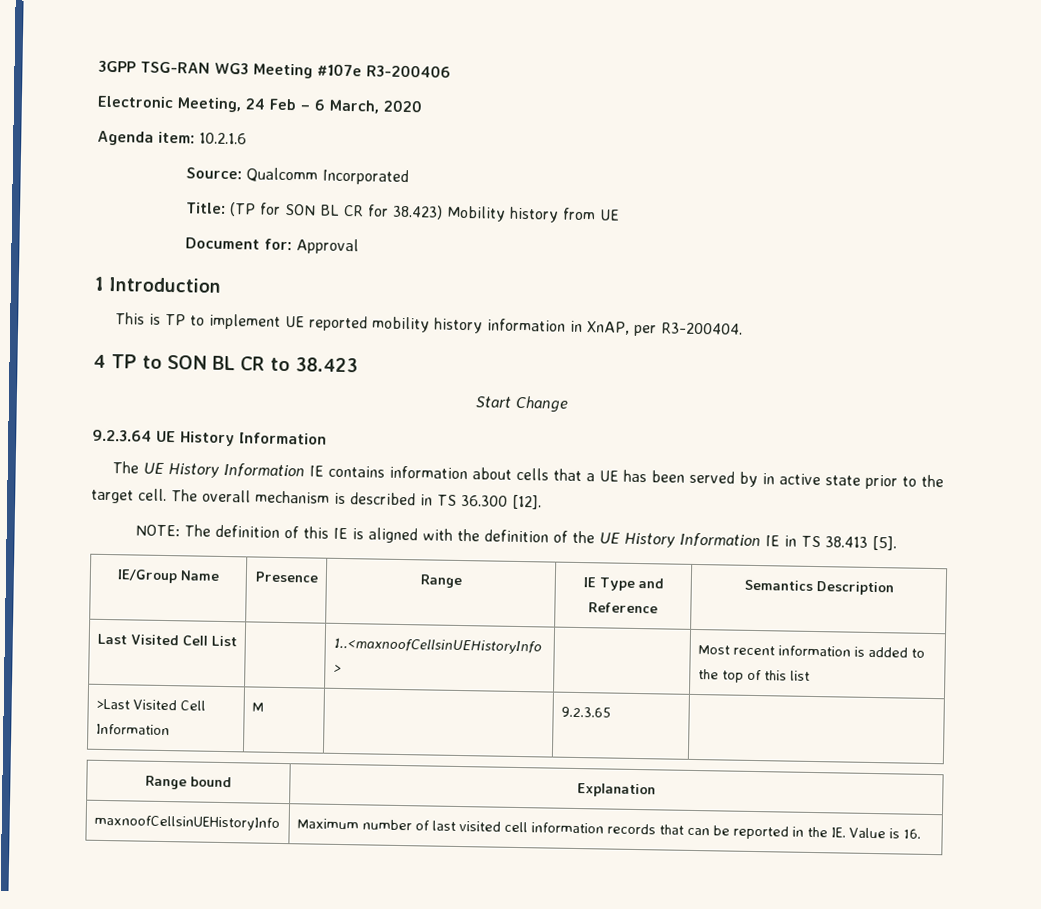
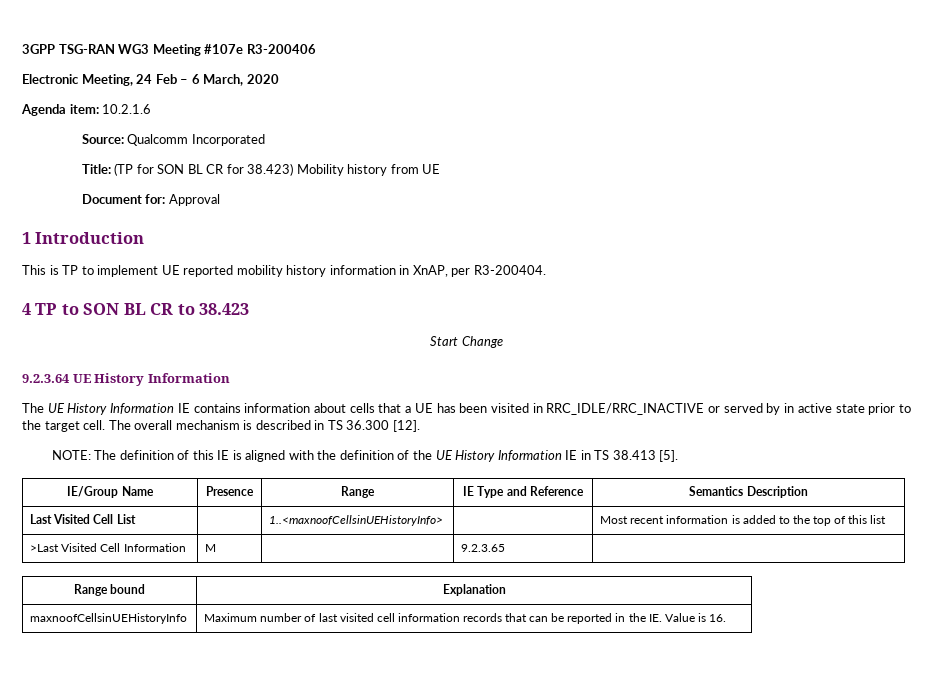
(686, 476) none -> [490,403,721,415] visited in RRC_IDLE/RRC_INACTIVE or

